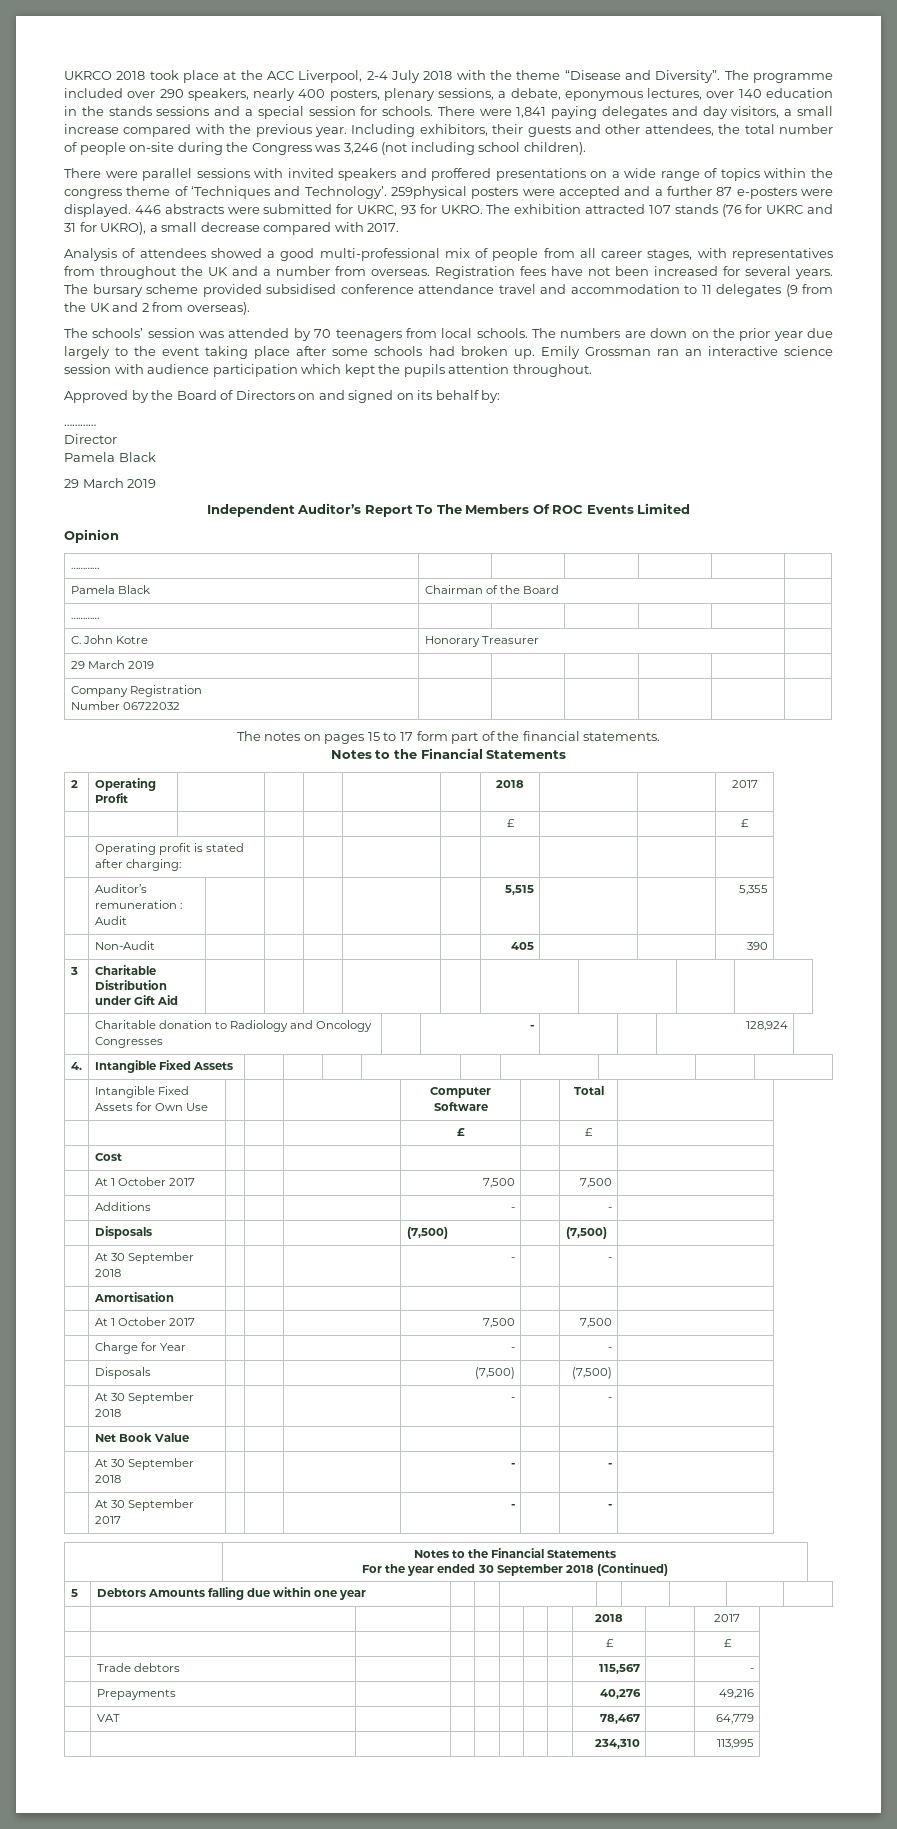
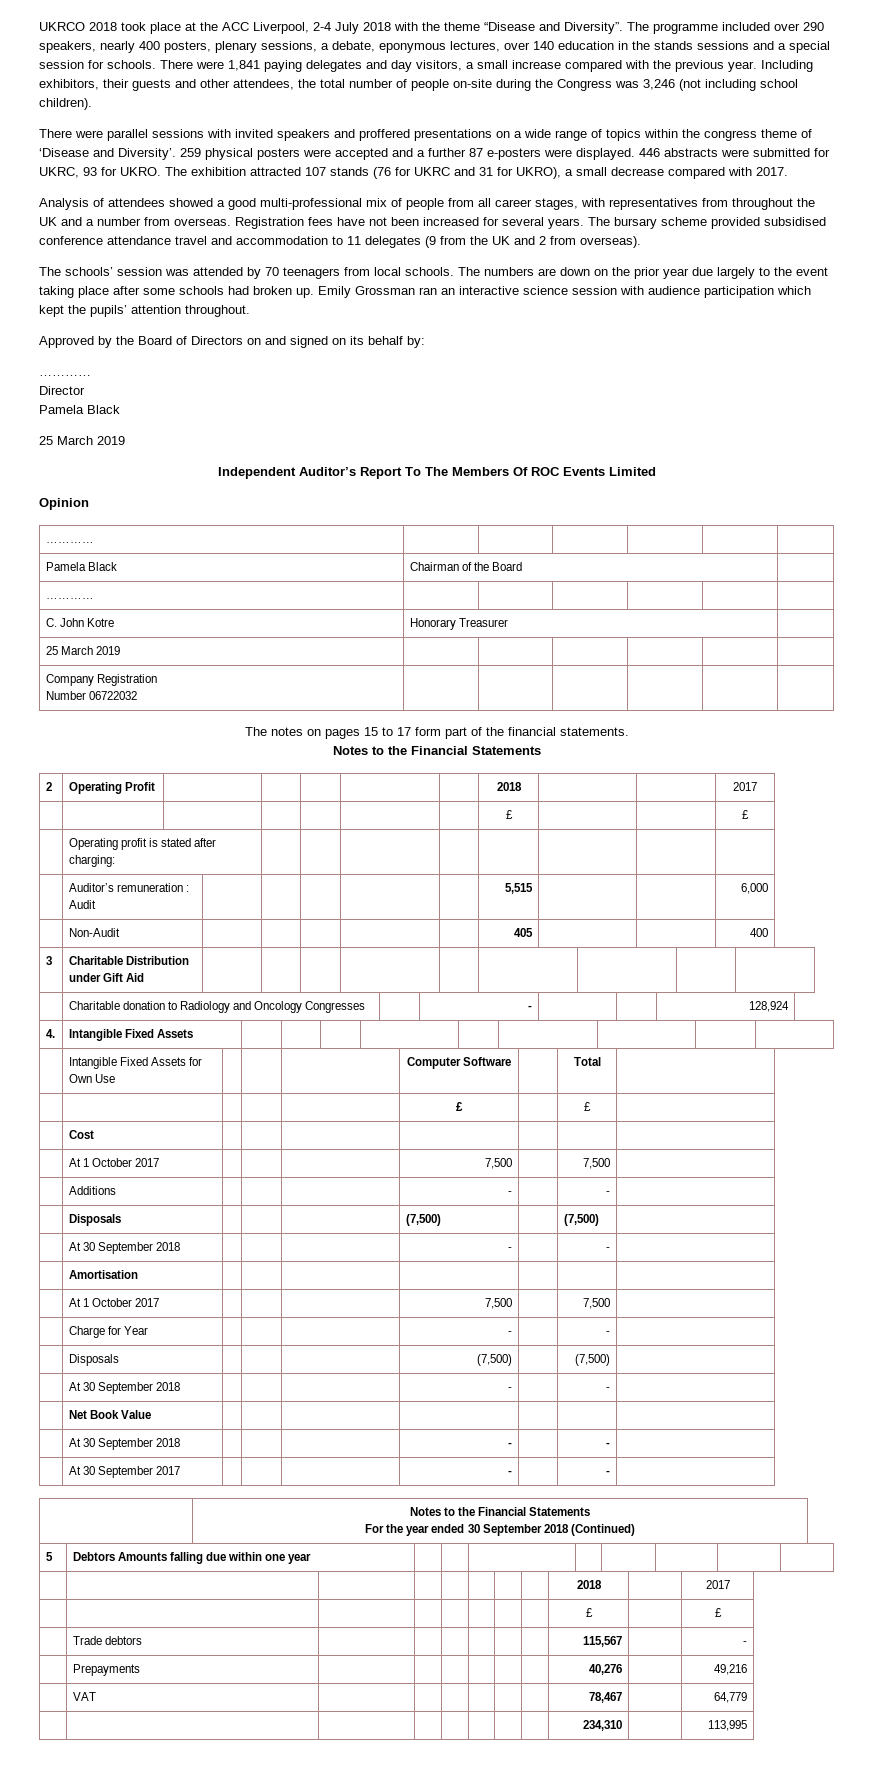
[191,186,467,199] ‘Techniques and Technology’. 259physical -> [39,148,253,160] ‘Disease and Diversity’. 259 physical
[403,364,445,377] pupils -> [90,305,127,317] pupils’
[64,479,79,488] 29 -> [39,436,53,445] 25
[70,661,85,669] 29 -> [45,646,58,655] 25
[738,885,768,895] 5,355 -> [741,883,769,894] 6,000
[746,942,768,950] 390 -> [750,928,769,937] 400

